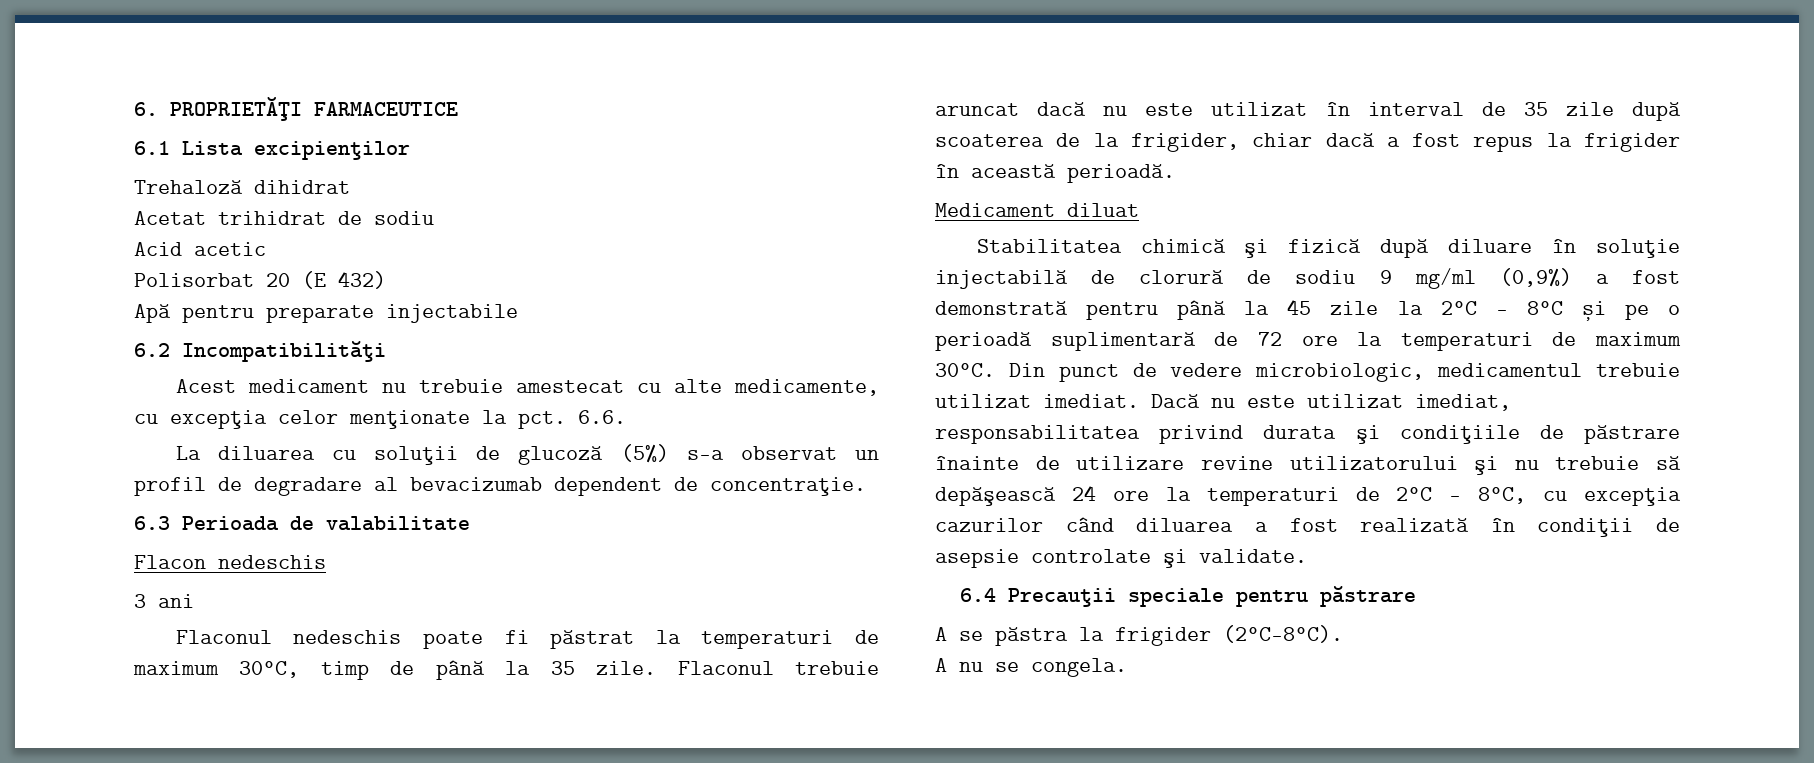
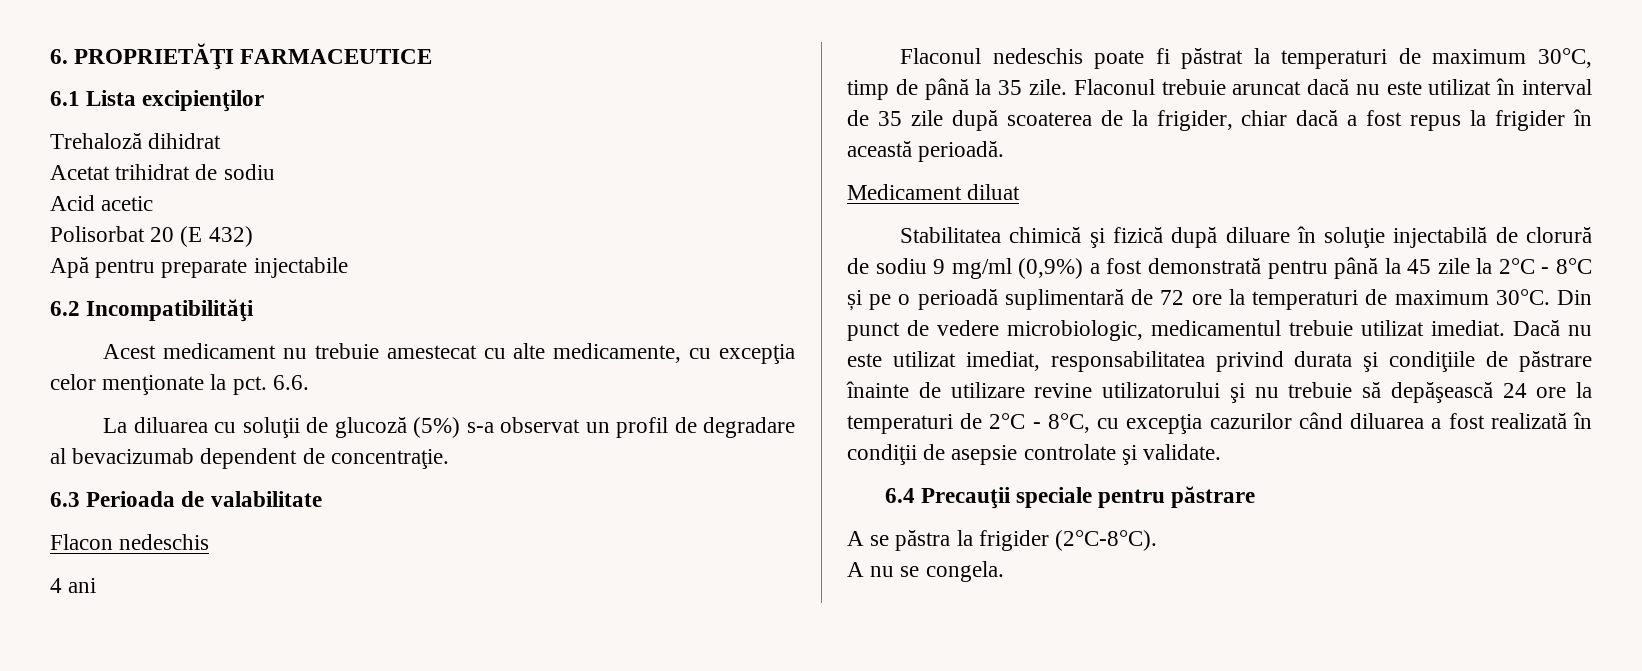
[134,594,146,608] 3 -> [50,578,62,593] 4

